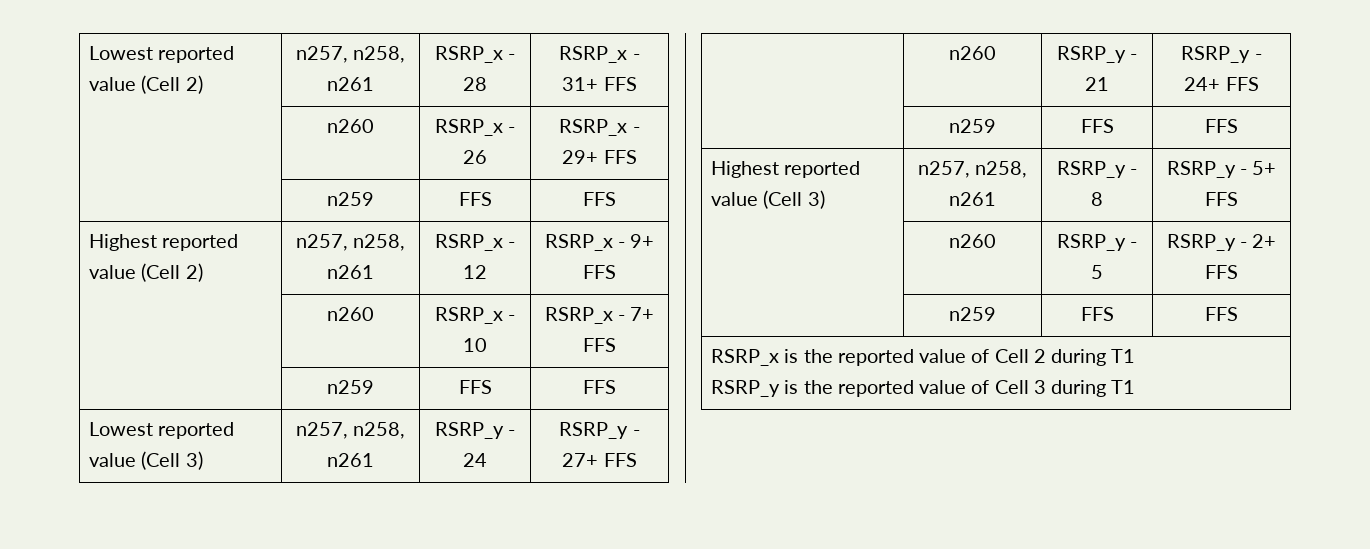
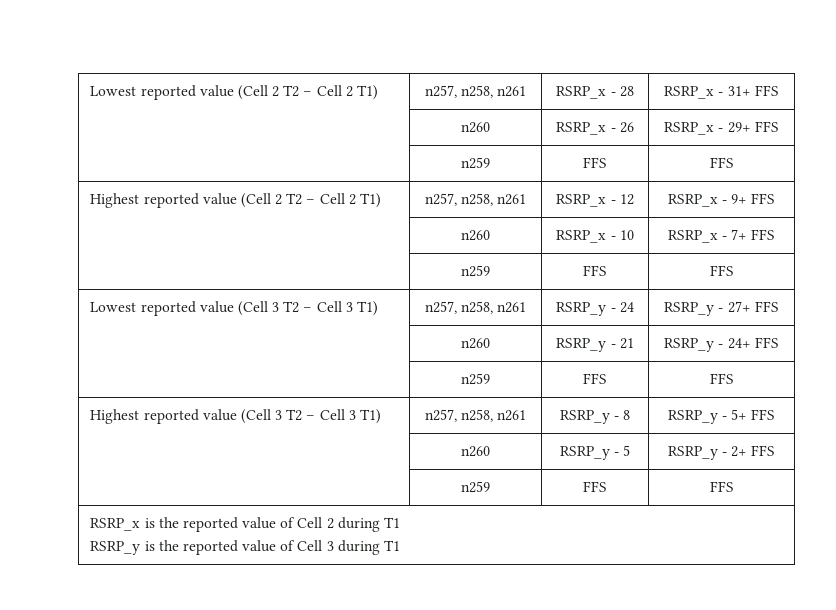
[89,46,235,63] [89,75,203,94] Lowest reported value (Cell 2) -> [90,85,378,100] Lowest reported value (Cell 2 T2 – Cell 2 T1)
[185,263,203,282] 2) -> [275,193,381,208] 2 T2 – Cell 2 T1)
[185,451,203,470] 3) -> [272,301,378,316] 3 T2 – Cell 3 T1)
[807,190,825,209] 3) -> [275,409,381,424] 3 T2 – Cell 3 T1)

